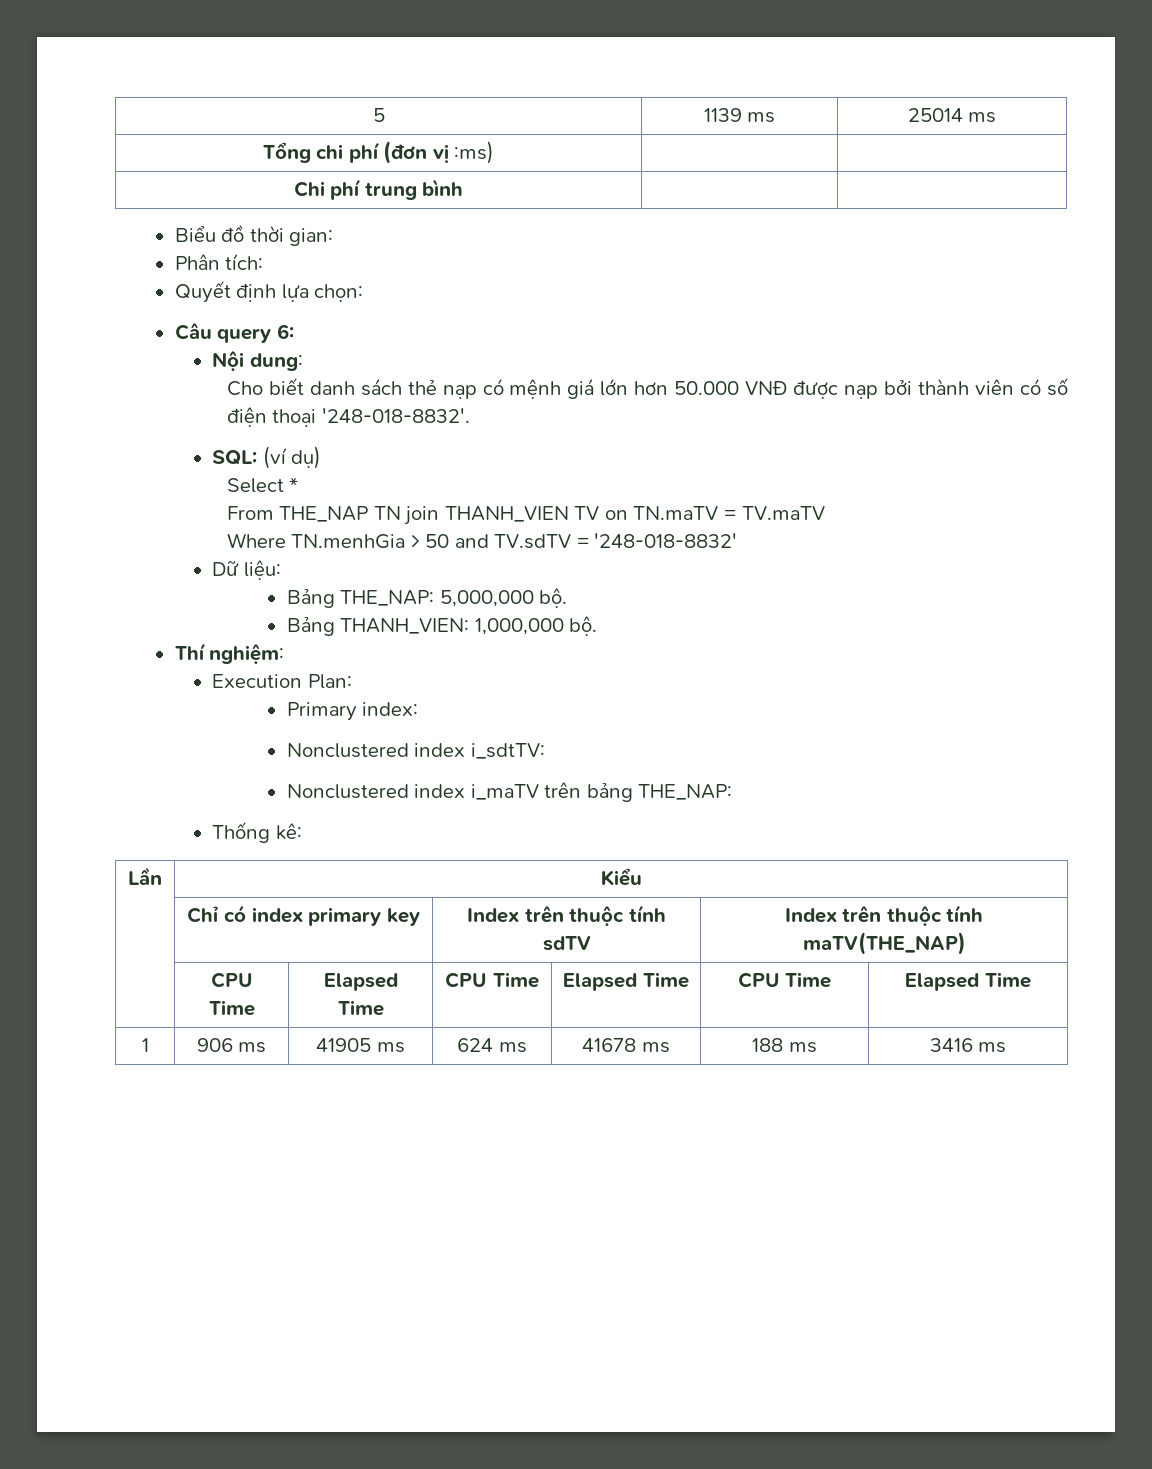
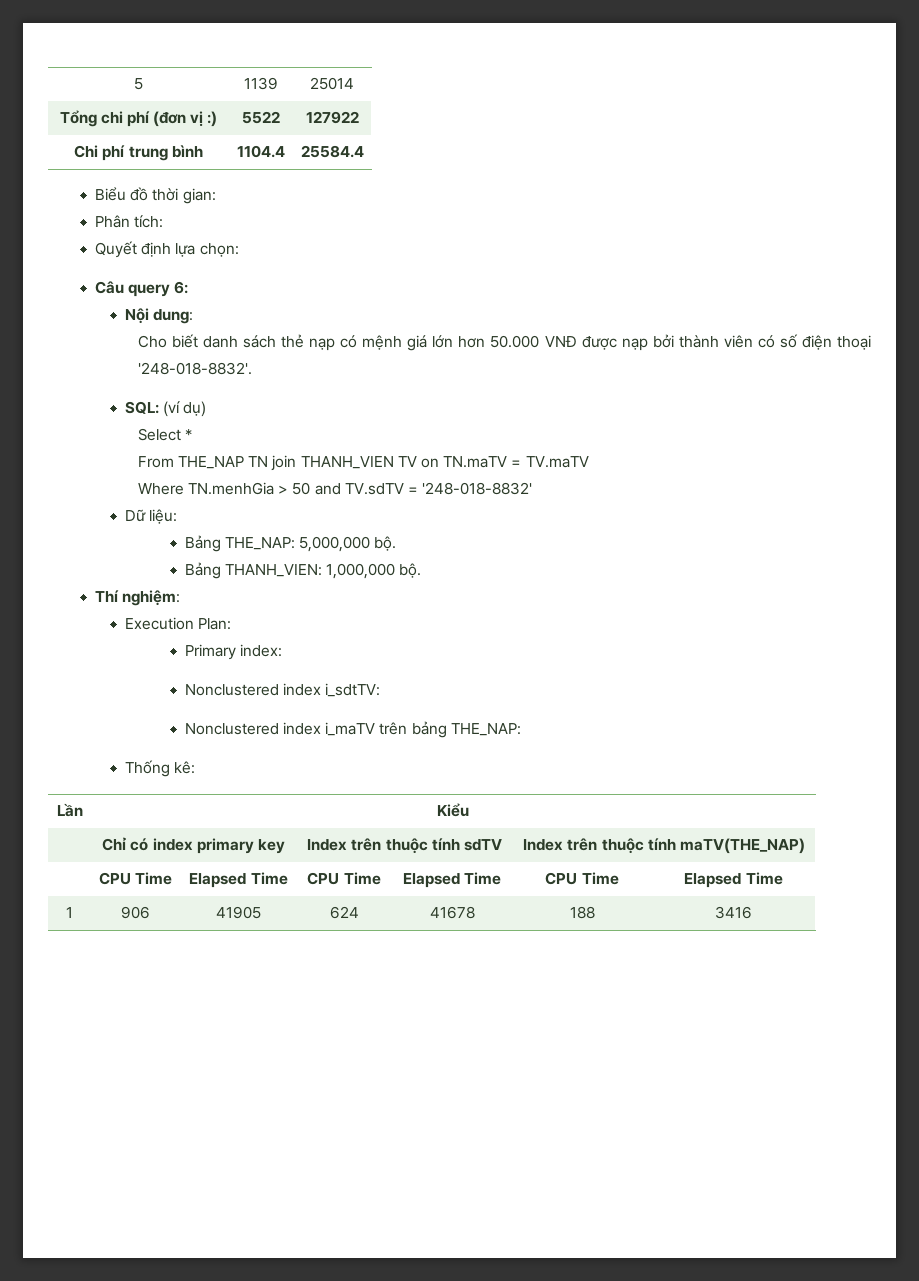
[747,112,776,123] ms -> (278, 83) none
[968,112,997,123] ms -> (354, 83) none
[454,141,495,164] :ms) | | -> [207,111,218,127] [241,111,280,124] [305,111,359,124] :) | 5522 | 127922
(464, 187) | -> [236,145,285,158] [300,145,364,158] 1104.4 | 25584.4
[238,1042,267,1053] ms -> (150, 912) none
[376,1042,405,1053] ms -> (261, 912) none
[498,1042,527,1053] ms -> (359, 912) none
[641,1042,670,1053] ms -> (475, 912) none
[788,1042,817,1053] ms -> (595, 912) none
[978,1042,1007,1053] ms -> (752, 912) none

